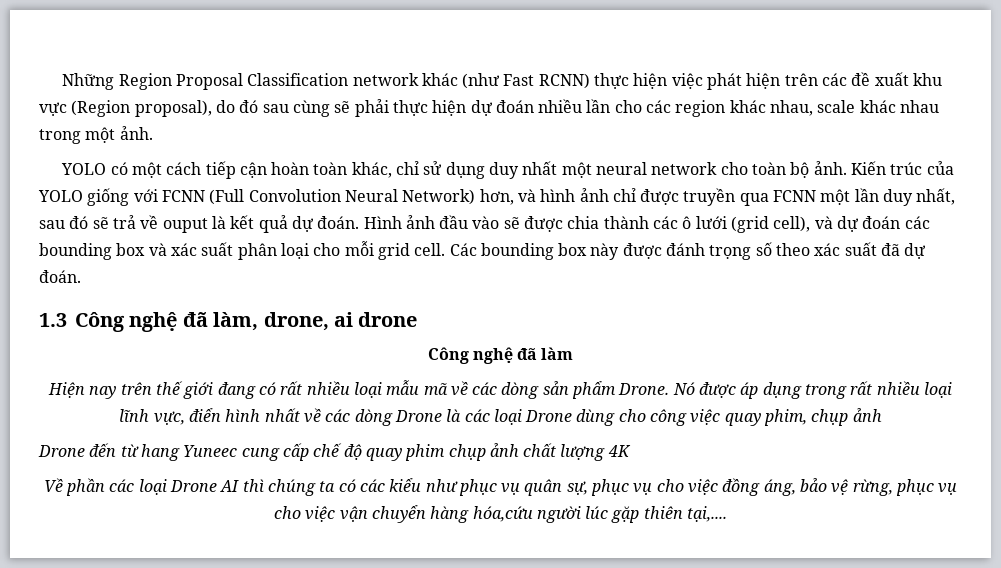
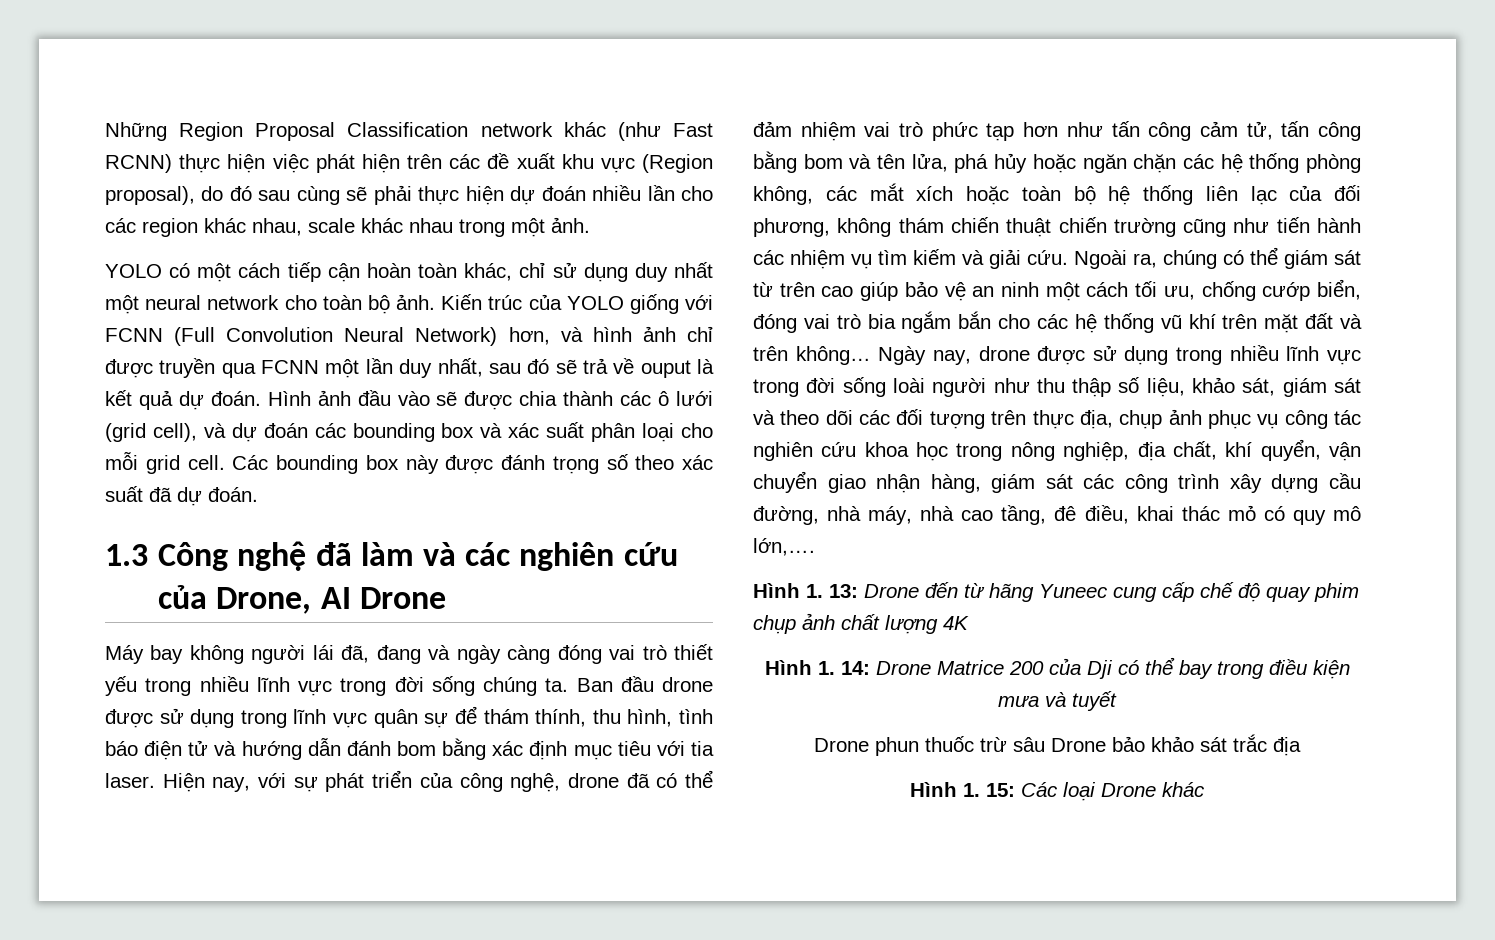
[213,312,418,331] [427,347,574,364] [48,380,953,399] [119,408,882,426] làm, drone, ai drone // Công nghệ đã làm // Hiện nay trên thế giới đang có rất nhiều loại mẫu mã về các dòng sản phẩm Drone. Nó được áp dụng trong rất nhiều loại lĩnh vực, điển hình nhất về các dòng Drone là các loại Drone dùng cho công việc quay phim, chụp ảnh // -> [360,542,678,571] [158,585,446,614] [105,644,713,664] [105,676,713,696] [105,706,714,728] [105,738,714,760] [105,770,714,792] [753,121,1361,141] [753,151,1361,173] [753,183,1361,205] [753,217,1361,237] [753,247,1361,269] [753,279,1361,301] [753,311,1362,333] [753,345,1361,365] [753,377,1361,397] [753,409,1361,429] [753,439,1361,461] [753,471,1361,493] [753,505,1361,525] [753,538,815,556] [753,583,858,598] làm và các nghiên cứu của Drone, AI Drone // Máy bay không người lái đã, đang và ngày càng đóng vai trò thiết yếu trong nhiều lĩnh vực trong đời sống chúng ta. Ban đầu drone được sử dụng trong lĩnh vực quân sự để thám thính, thu hình, tình báo điện tử và hướng dẫn đánh bom bằng xác định mục tiêu với tia laser. Hiện nay, với sự phát triển của công nghệ, drone đã có thể đảm nhiệm vai trò phức tạp hơn như tấn công cảm tử, tấn công bằng bom và tên lửa, phá hủy hoặc ngăn chặn các hệ thống phòng không, các mắt xích hoặc toàn bộ hệ thống liên lạc của đối phương, không thám chiến thuật chiến trường cũng như tiến hành các nhiệm vụ tìm kiếm và giải cứu. Ngoài ra, chúng có thể giám sát từ trên cao giúp bảo vệ an ninh một cách tối ưu, chống cướp biển, đóng vai trò bia ngắm bắn cho các hệ thống vũ khí trên mặt đất và trên không… Ngày nay, drone được sử dụng trong nhiều lĩnh vực trong đời sống loài người như thu thập số liệu, khảo sát, giám sát và theo dõi các đối tượng trên thực địa, chụp ảnh phục vụ công tác nghiên cứu khoa học trong nông nghiệp, địa chất, khí quyển, vận chuyển giao nhận hàng, giám sát các công trình xây dựng cầu đường, nhà máy, nhà cao tầng, đê điều, khai thác mỏ có quy mô lớn,…. // Hình 1. 13:
[140,444,180,461] hang -> [989,583,1034,602] hãng
[43,478,958,496] [273,505,728,523] Về phần các loại Drone AI thì chúng ta có các kiểu như phục vụ quân sự, phục vụ cho việc đồng áng, bảo vệ rừng, phục vụ cho việc vận chuyển hàng hóa,cứu người lúc gặp thiên tại,.... -> [764,657,1350,679] [998,691,1117,711] [814,734,1301,756] [910,782,1205,801] Hình 1. 14: Drone Matrice 200 của Dji có thể bay trong điều kiện mưa và tuyết // Drone phun thuốc trừ sâu Drone bảo khảo sát trắc địa // Hình 1. 15: Các loại Drone khác

